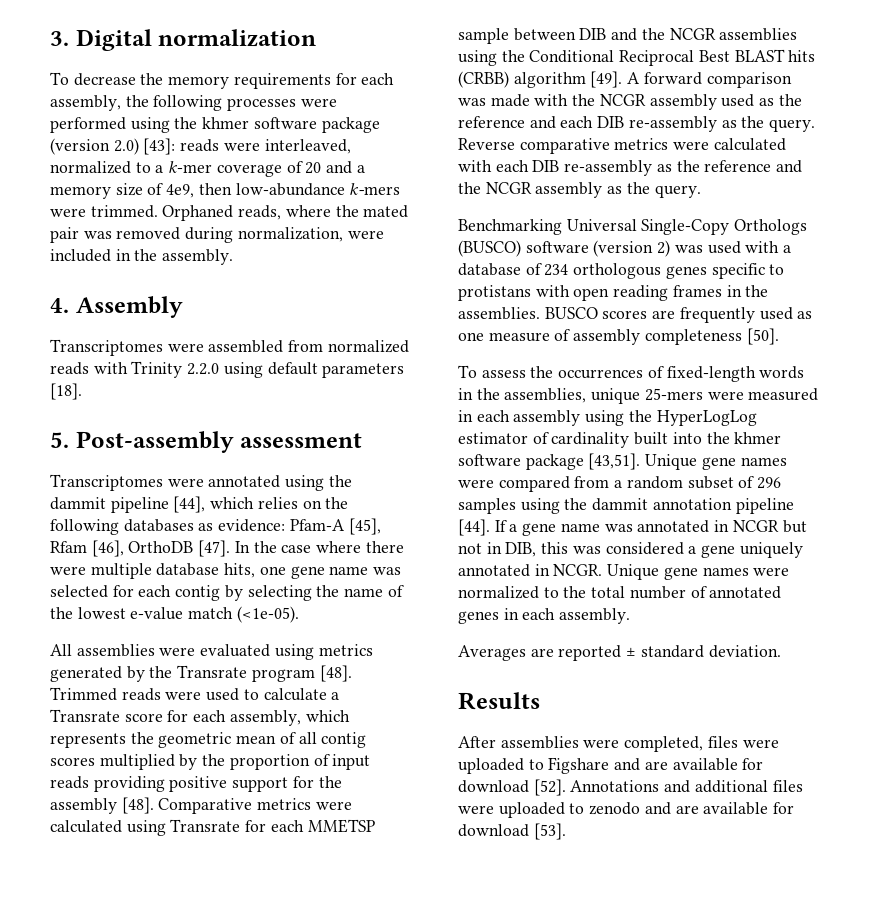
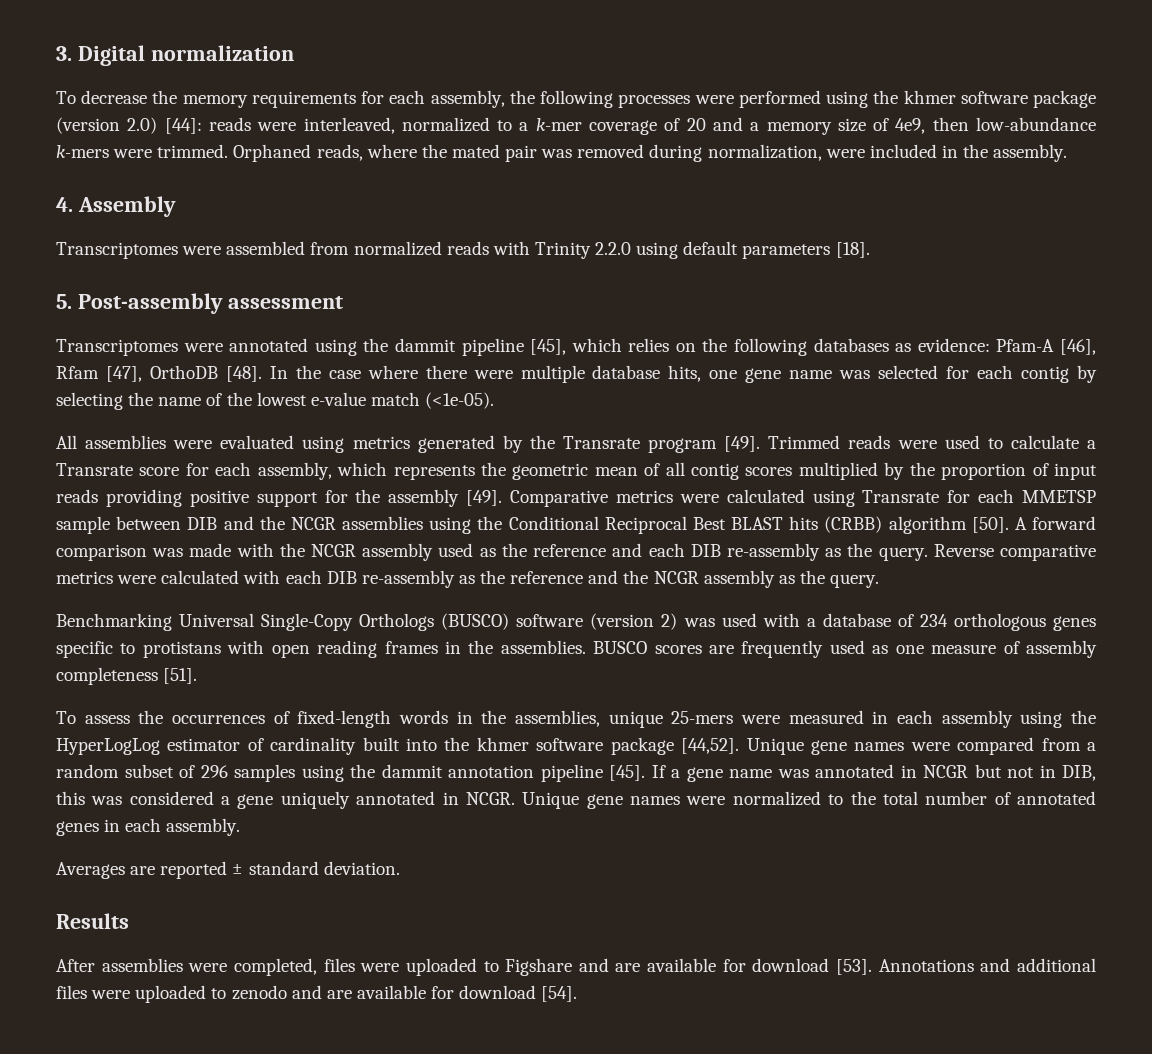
[143,138,176,155] [43]: -> [164,118,202,134] [44]:
[173,496,206,513] [44], -> [530,339,567,355] [45],
[348,518,381,535] [50,540,231,557] [45], Rfam [46], OrthoDB [47]. -> [1060,339,1097,355] [56,365,262,382] [46], Rfam [47], OrthoDB [48].
[319,665,352,682] [48]. -> [724,436,761,452] [49].
[121,797,154,814] [48]. -> [466,490,503,506] [49].
[590,71,623,88] [49]. -> [971,517,1009,533] [50].
[746,328,779,345] [50]. -> [163,668,198,684] [51].
[588,453,641,470] [43,51]. -> [681,738,740,754] [44,52].
[458,519,490,536] [44]. -> [609,765,645,781] [45].
[533,779,566,796] [52]. -> [836,959,873,975] [53].
[533,823,566,840] [53]. -> [541,986,578,1002] [54].

